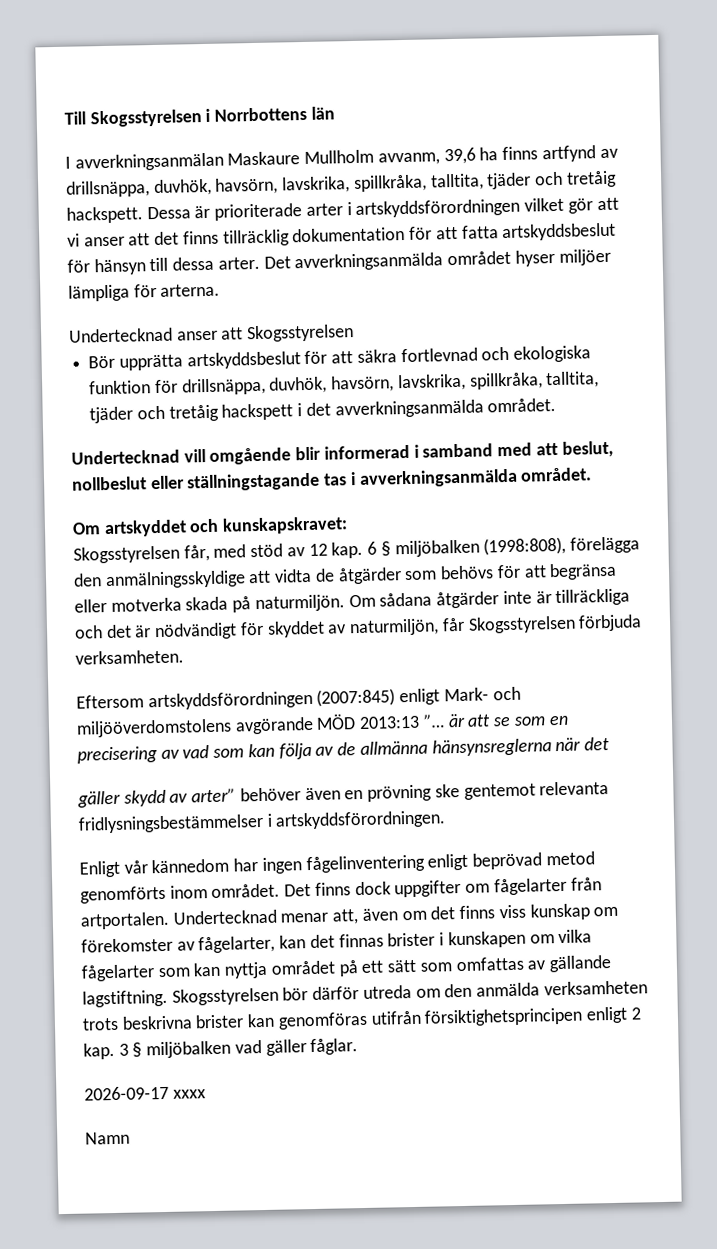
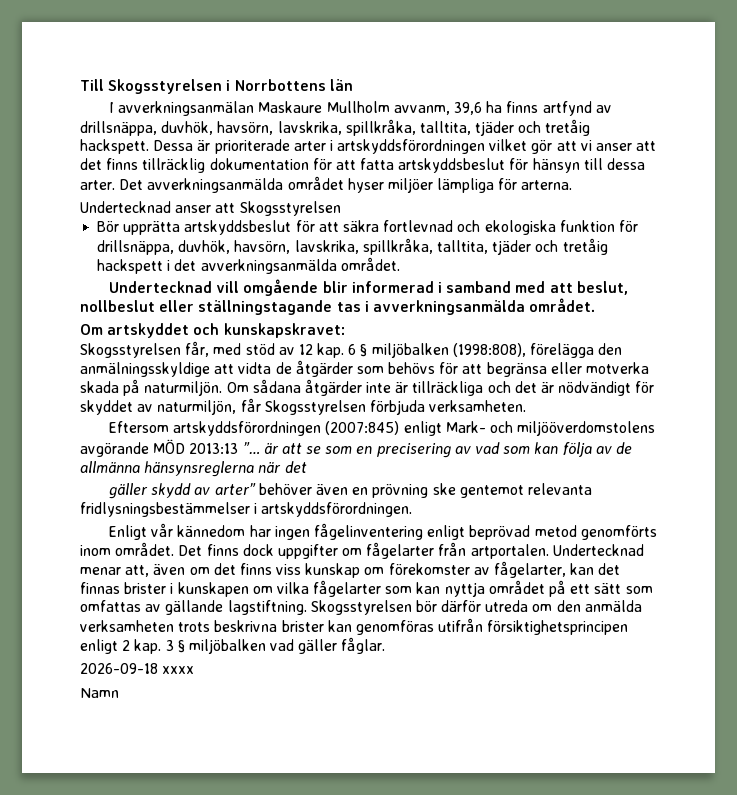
[84,1085,169,1101] 2026-09-17 -> [80,663,158,674] 2026-09-18

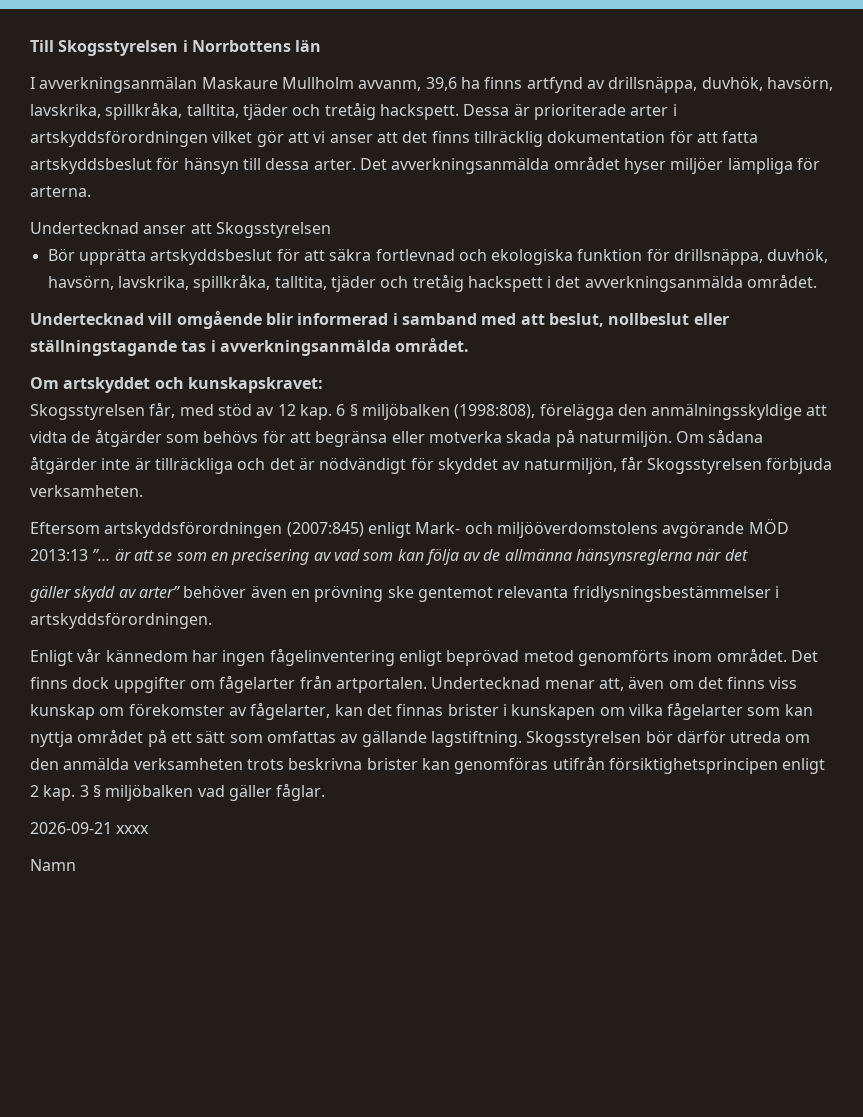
[80,663,158,674] 2026-09-18 -> [30,822,112,834] 2026-09-21

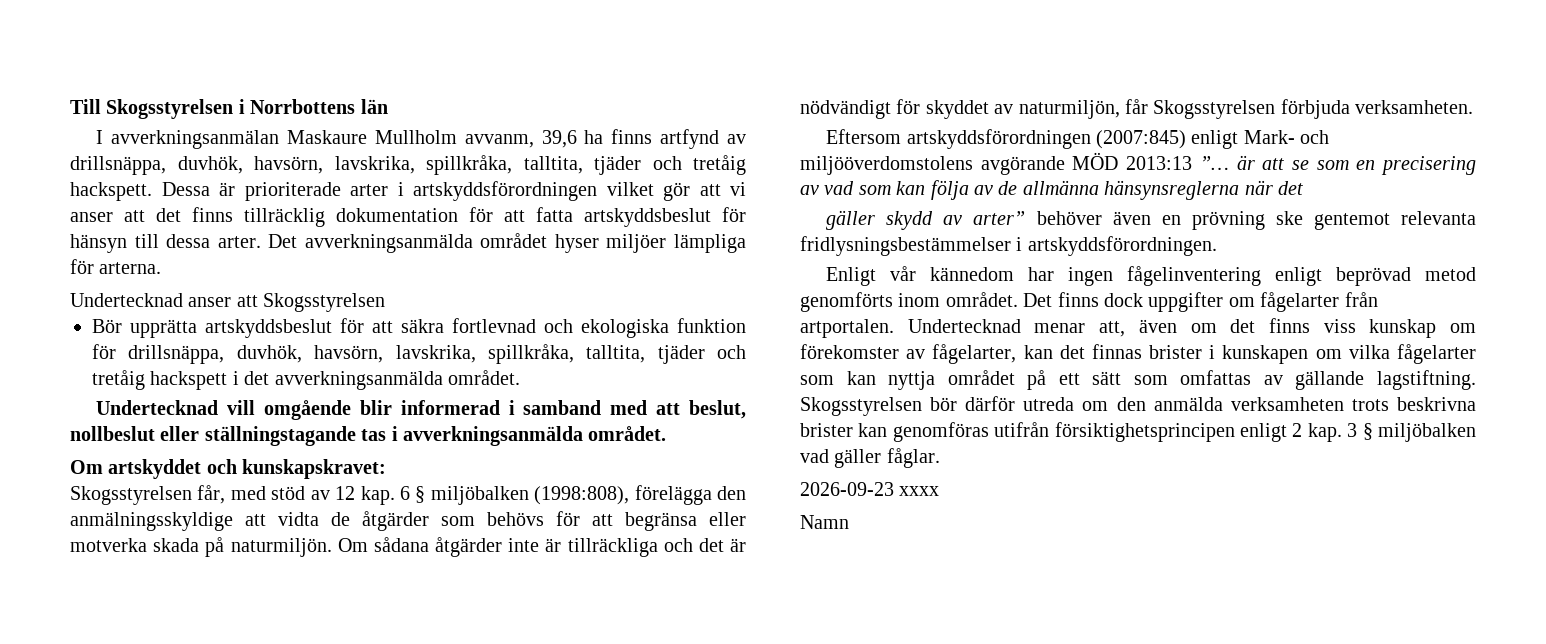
[30,822,112,834] 2026-09-21 -> [800,482,894,496] 2026-09-23

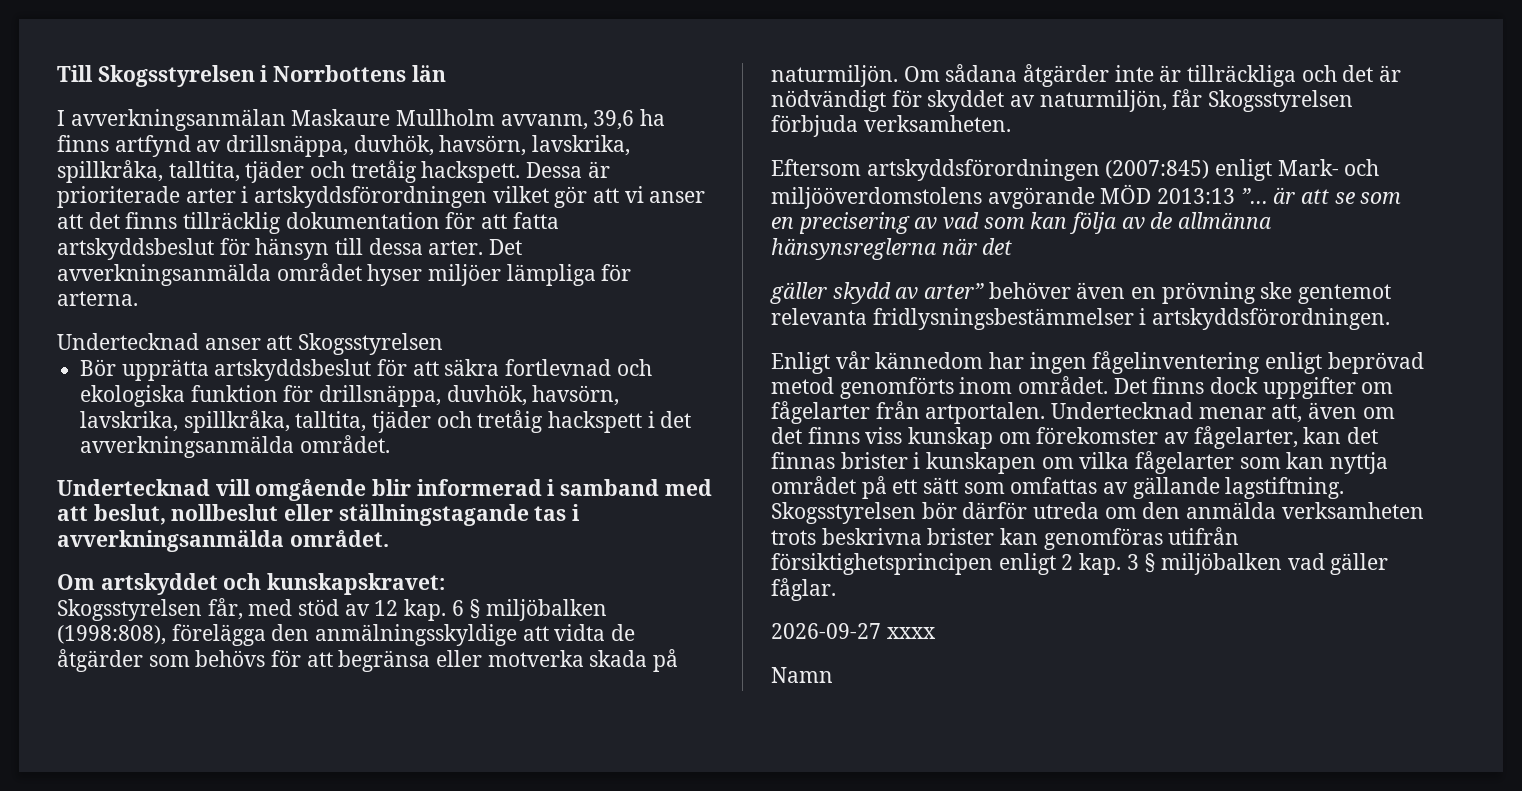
[800,482,894,496] 2026-09-23 -> [771,623,881,639] 2026-09-27

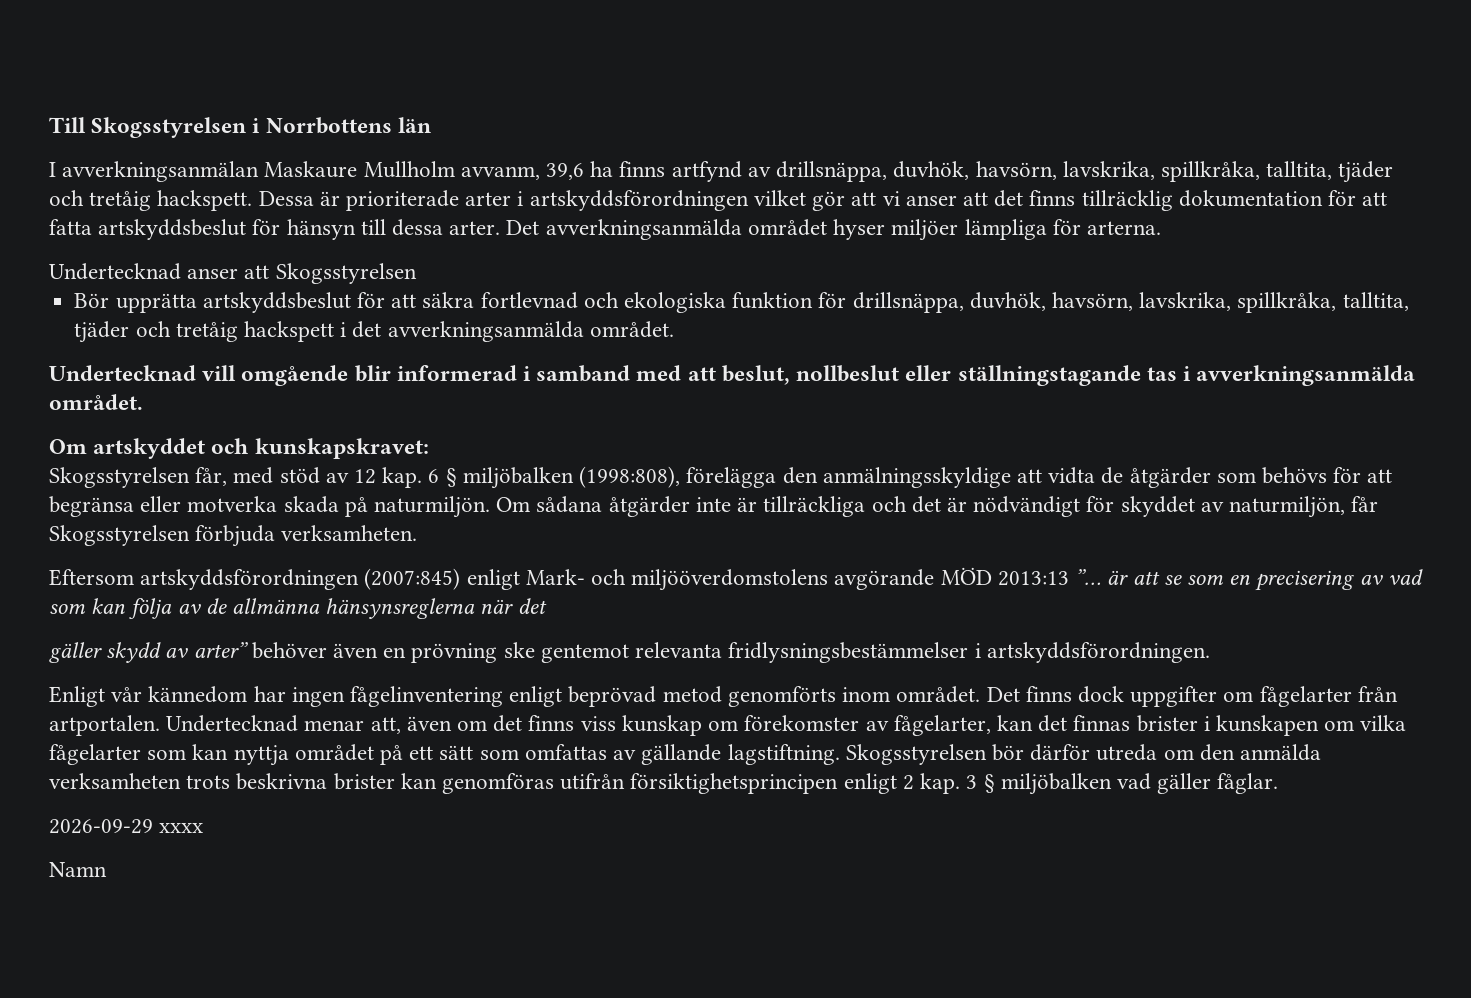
[771,623,881,639] 2026-09-27 -> [49,819,153,834] 2026-09-29

